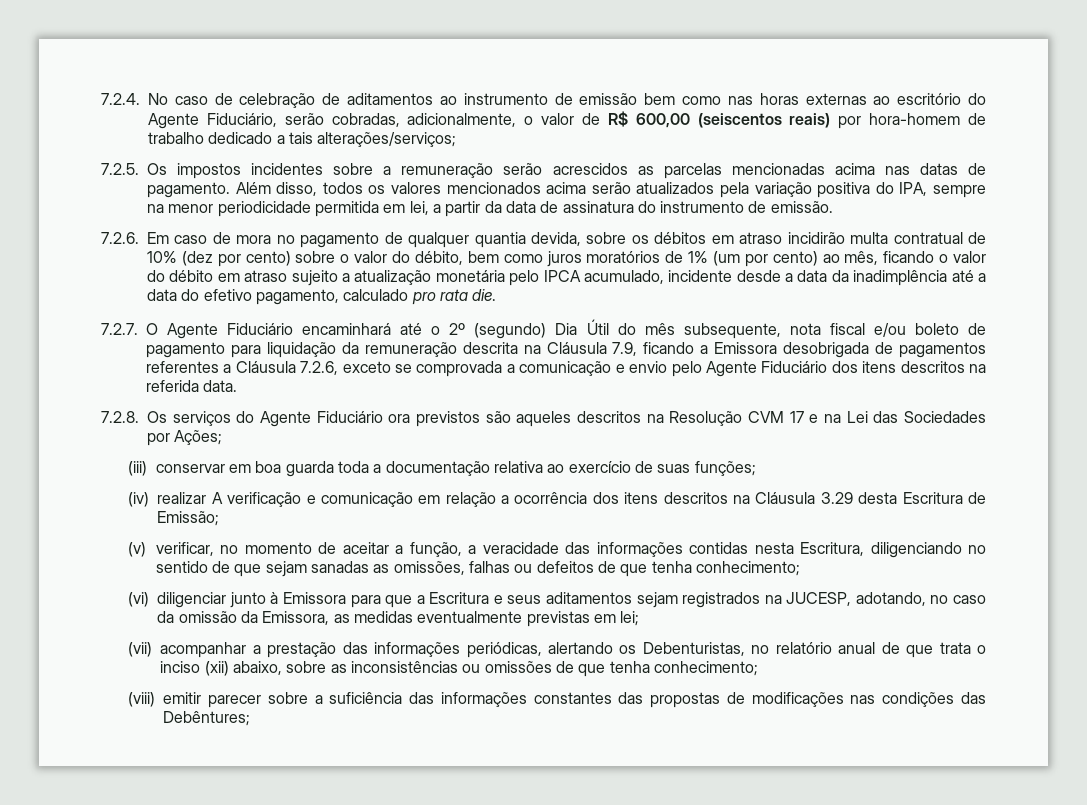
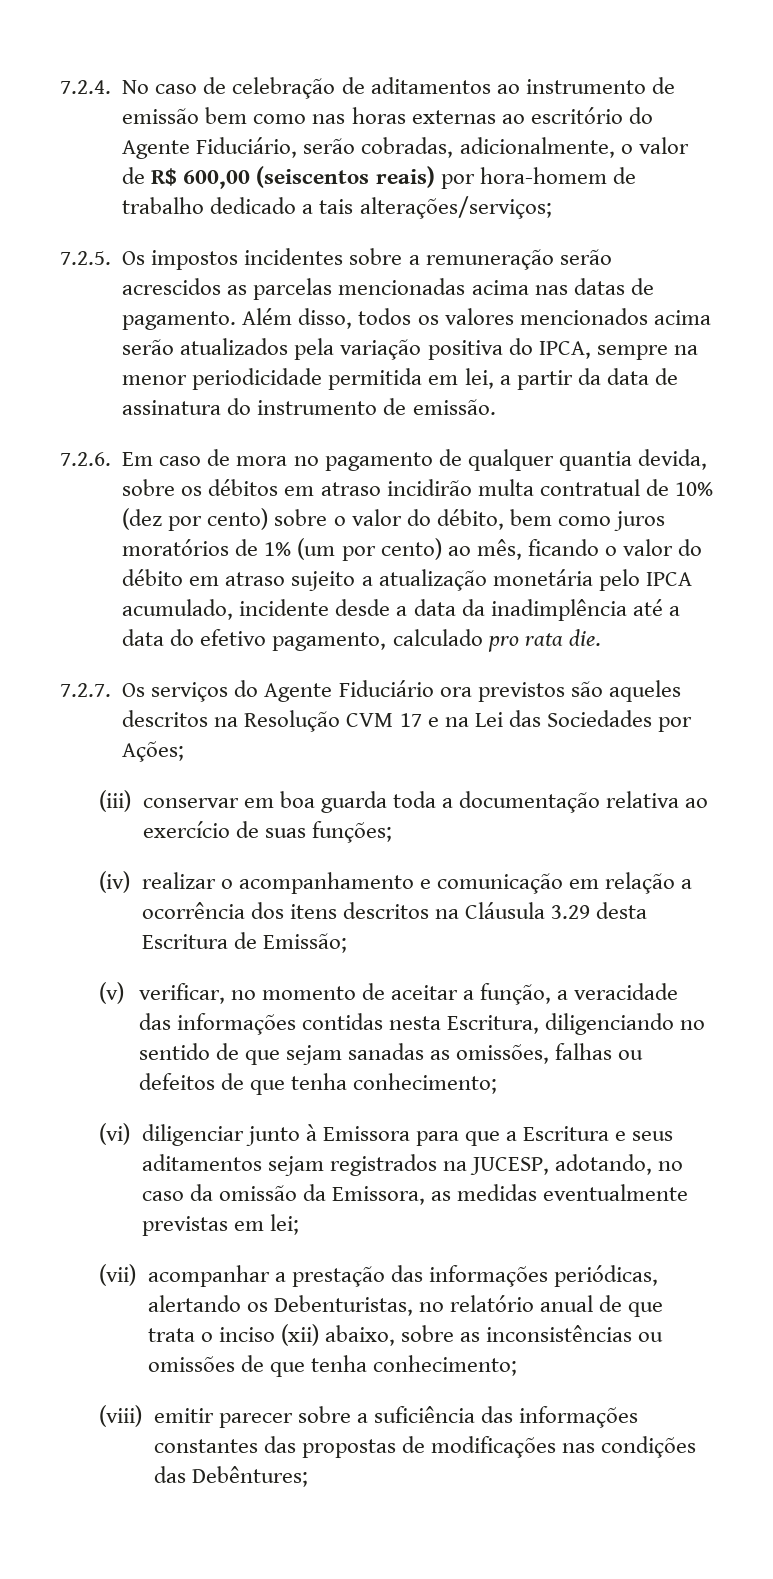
[899,182,928,196] IPA, -> [538,341,591,359] IPCA,
[146,319,986,339] [146,342,987,358] [146,361,986,377] [146,380,238,392] [101,411,139,423] O Agente Fiduciário encaminhará até o 2º (segundo) Dia Útil do mês subsequente, nota fiscal e/ou boleto de pagamento para liquidação da remuneração descrita na Cláusula 7.9, ficando a Emissora desobrigada de pagamentos referentes a Cláusula 7.2.6, exceto se comprovada a comunicação e envio pelo Agente Fiduciário dos itens descritos na referida data. // 7.2.8. -> (111, 690) none
[211,492,302,507] A verificação -> [220,872,414,894] o acompanhamento

